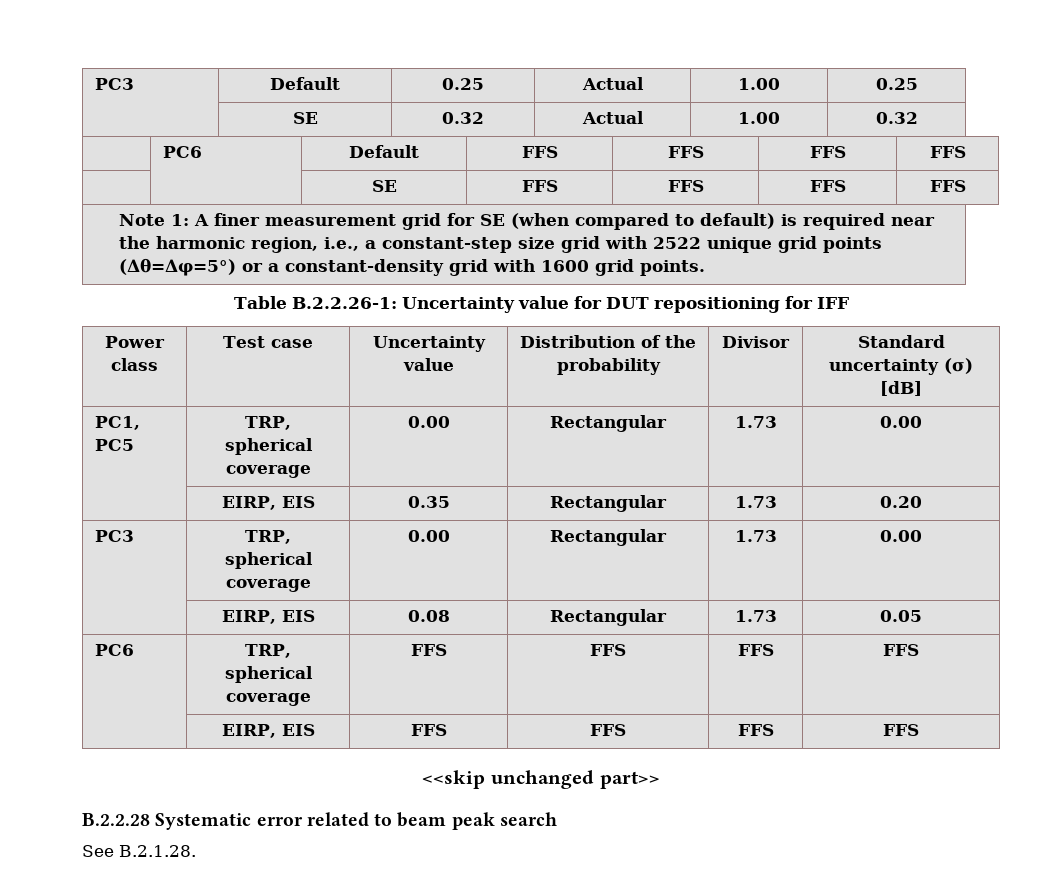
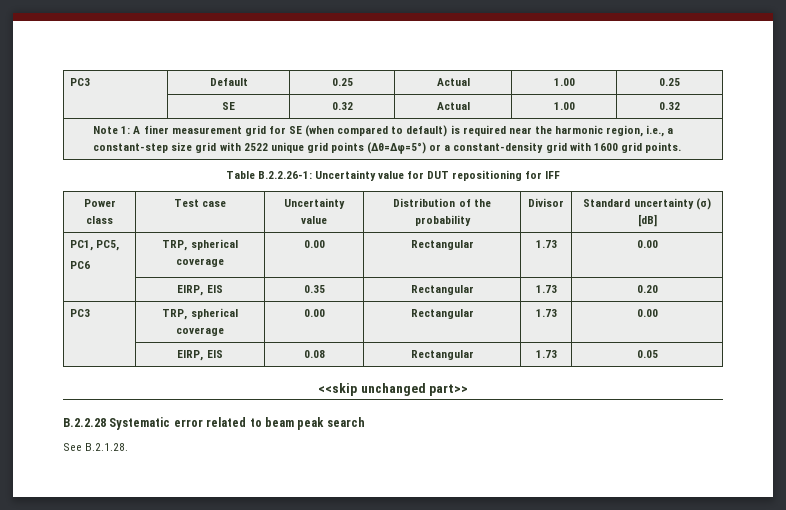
[162,146,202,158] [349,145,419,158] [521,146,558,158] [667,146,704,158] [809,146,846,158] [929,146,966,158] [371,180,397,192] [521,180,558,192] [667,180,704,192] [809,180,846,192] [929,180,966,192] // | PC6 | Default | FFS | FFS | FFS | FFS // | | SE | FFS | FFS | FFS | FFS -> (680, 106) none
[94,439,134,451] PC5 -> [95,240,119,251] [69,261,90,269] PC5, // PC6
[94,644,134,656] [245,644,292,658] [224,666,313,683] [225,693,311,706] [410,644,447,656] [590,644,626,656] [737,644,774,656] [883,644,919,656] [221,724,315,738] [410,724,447,736] [590,724,626,736] [737,724,774,736] [883,724,919,736] // PC6 | TRP, spherical coverage | FFS | FFS | FFS | FFS // | EIRP, EIS | FFS | FFS | FFS | FFS -> (658, 354) none

